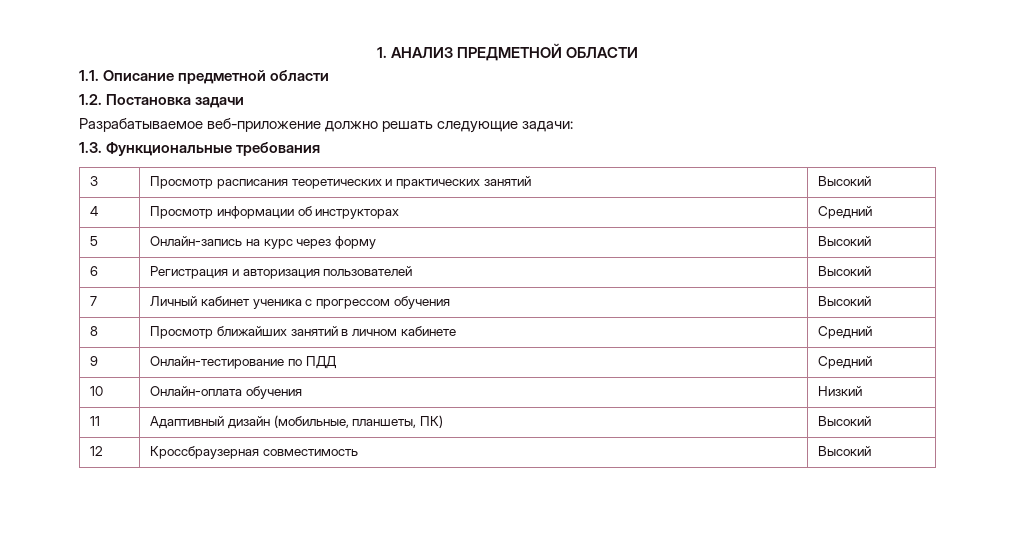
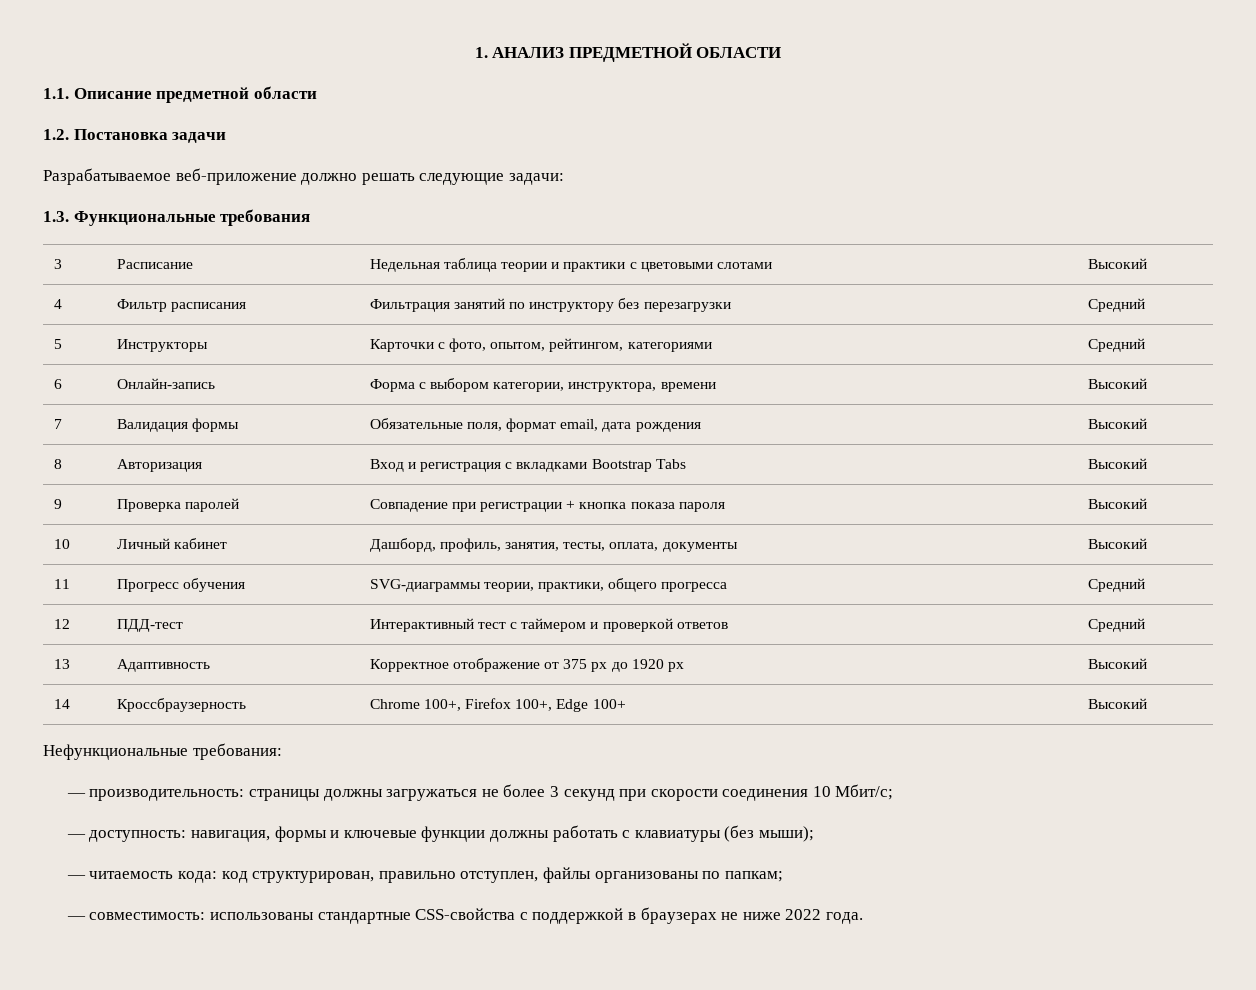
[150,176,531,189] [818,176,872,186] [90,206,99,216] [150,206,400,219] [818,206,873,219] [90,236,99,246] [150,236,376,249] [818,236,872,246] [90,266,99,276] [150,266,413,279] [818,266,872,276] [90,296,98,306] [150,296,450,309] [818,296,872,306] [90,326,99,336] [150,326,456,339] [818,326,873,339] [90,356,99,366] [150,356,336,369] [818,356,873,369] [90,386,104,396] [150,386,303,399] [818,386,863,396] [90,416,101,426] [150,415,443,429] [818,416,872,426] [90,446,104,456] [150,446,359,459] [818,446,872,456] Просмотр расписания теоретических и практических занятий | Высокий // 4 | Просмотр информации об инструкторах | Средний // 5 | Онлайн-запись на курс через форму | Высокий // 6 | Регистрация и авторизация пользователей | Высокий // 7 | Личный кабинет ученика с прогрессом обучения | Высокий // 8 | Просмотр ближайших занятий в личном кабинете | Средний // 9 | Онлайн-тестирование по ПДД | Средний // 10 | Онлайн-оплата обучения | Низкий // 11 | Адаптивный дизайн (мобильные, планшеты, ПК) | Высокий // 12 | Кроссбраузерная совместимость | Высокий -> [116,259,193,269] [369,258,772,272] [1087,258,1147,269] [53,299,62,309] [116,299,246,312] [369,298,731,312] [1087,298,1145,312] [53,339,62,349] [116,339,208,352] [369,338,712,352] [1087,338,1145,352] [53,379,62,389] [116,378,215,389] [369,378,716,392] [1087,378,1147,389] [53,419,62,429] [116,418,239,432] [369,418,701,432] [1087,418,1147,429] [53,459,62,469] [116,459,202,472] [369,459,686,472] [1087,458,1147,469] [53,499,62,509] [116,498,239,512] [369,499,725,512] [1087,498,1147,509] [53,539,70,549] [116,538,227,549] [369,538,738,552] [1087,538,1147,549] [53,579,70,589] [116,578,245,592] [369,578,728,592] [1087,578,1145,592] [53,619,70,629] [116,619,183,632] [369,618,728,632] [1087,618,1145,632] [53,659,70,669] [116,659,210,672] [369,658,684,672] [1087,658,1147,669] [53,699,70,709] [116,698,246,712] [369,698,626,712] [1087,698,1147,709] [43,743,282,760] [66,784,894,801] [66,825,814,842] [66,867,783,883] [66,907,863,924] Расписание | Недельная таблица теории и практики с цветовыми слотами | Высокий // 4 | Фильтр расписания | Фильтрация занятий по инструктору без перезагрузки | Средний // 5 | Инструкторы | Карточки с фото, опытом, рейтингом, категориями | Средний // 6 | Онлайн-запись | Форма с выбором категории, инструктора, времени | Высокий // 7 | Валидация формы | Обязательные поля, формат email, дата рождения | Высокий // 8 | Авторизация | Вход и регистрация с вкладками Bootstrap Tabs | Высокий // 9 | Проверка паролей | Совпадение при регистрации + кнопка показа пароля | Высокий // 10 | Личный кабинет | Дашборд, профиль, занятия, тесты, оплата, документы | Высокий // 11 | Прогресс обучения | SVG-диаграммы теории, практики, общего прогресса | Средний // 12 | ПДД-тест | Интерактивный тест с таймером и проверкой ответов | Средний // 13 | Адаптивность | Корректное отображение от 375 px до 1920 px | Высокий // 14 | Кроссбраузерность | Chrome 100+, Firefox 100+, Edge 100+ | Высокий // Нефункциональные требования: // — производительность: страницы должны загружаться не более 3 секунд при скорости соединения 10 Мбит/с; // — доступность: навигация, формы и ключевые функции должны работать с клавиатуры (без мыши); // — читаемость кода: код структурирован, правильно отступлен, файлы организованы по папкам; // — совместимость: использованы стандартные CSS-свойства с поддержкой в браузерах не ниже 2022 года.

